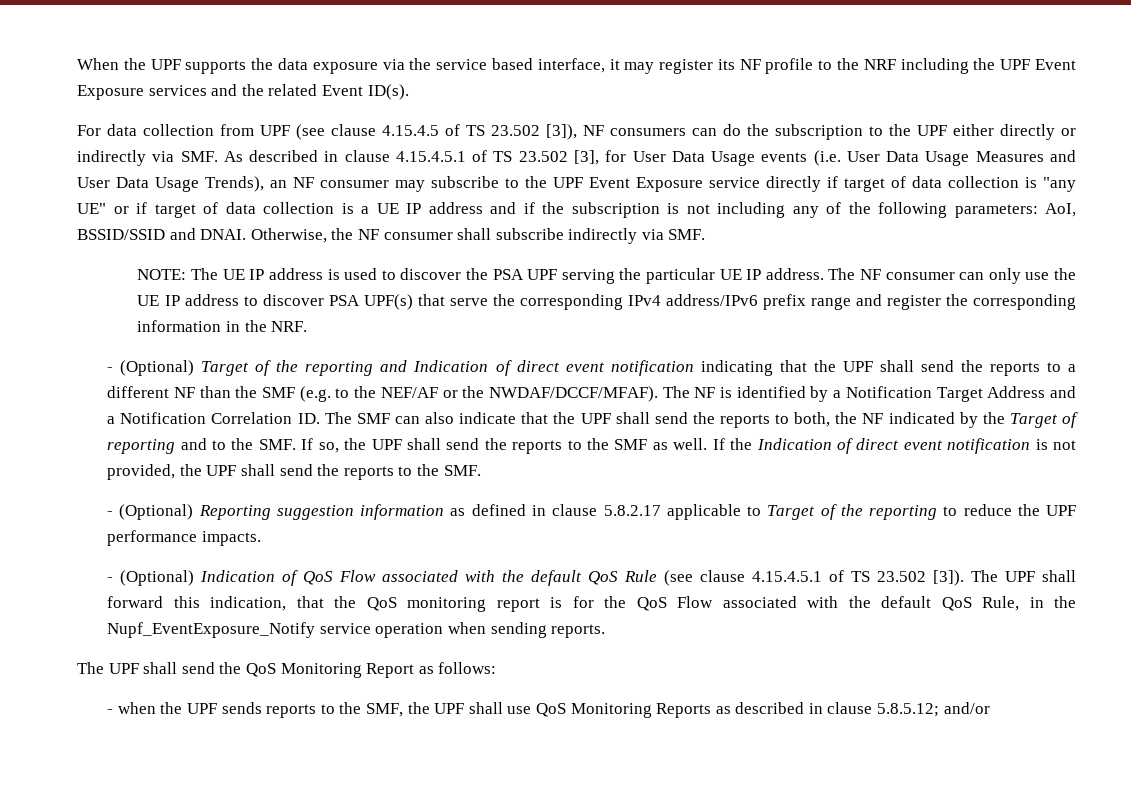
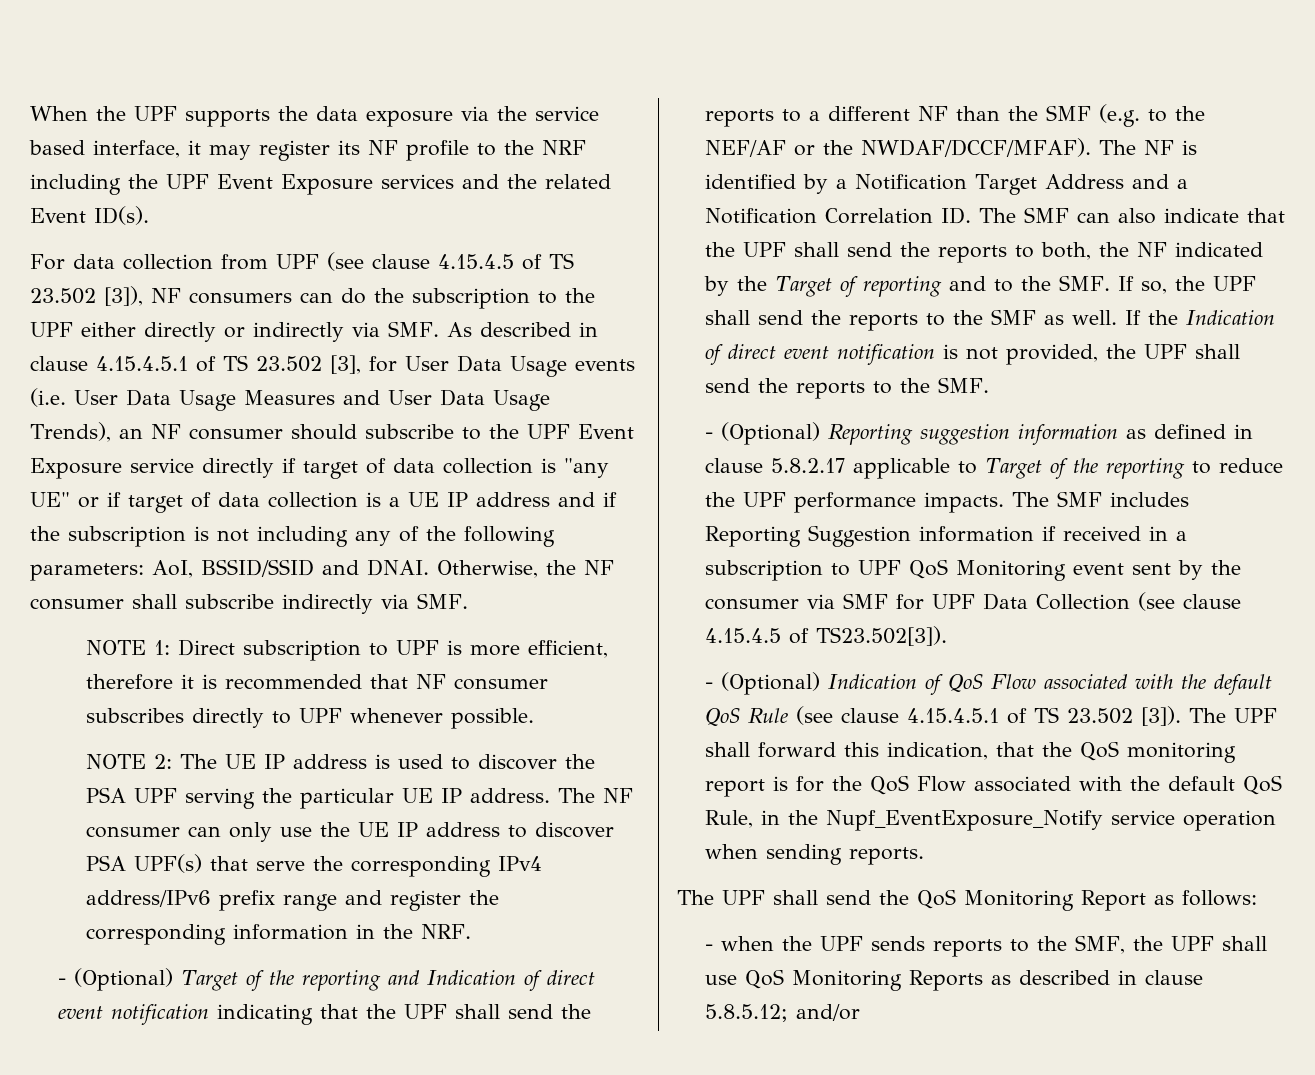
[395,180,425,192] may -> [290,424,357,440] should
[137,269,187,280] NOTE: -> [85,639,608,661] [85,674,548,690] [85,708,534,729] [85,754,172,769] NOTE 1: Direct subscription to UPF is more efficient, therefore it is recommended that NF consumer subscribes directly to UPF whenever possible. // NOTE 2:
(261, 538) none -> [1011,491,1189,507] [704,525,1187,547] [704,559,1241,581] [704,592,1241,611] [704,626,947,646] The SMF includes Reporting Suggestion information if received in a subscription to UPF QoS Monitoring event sent by the consumer via SMF for UPF Data Collection (see clause 4.15.4.5 of TS23.502[3]).

